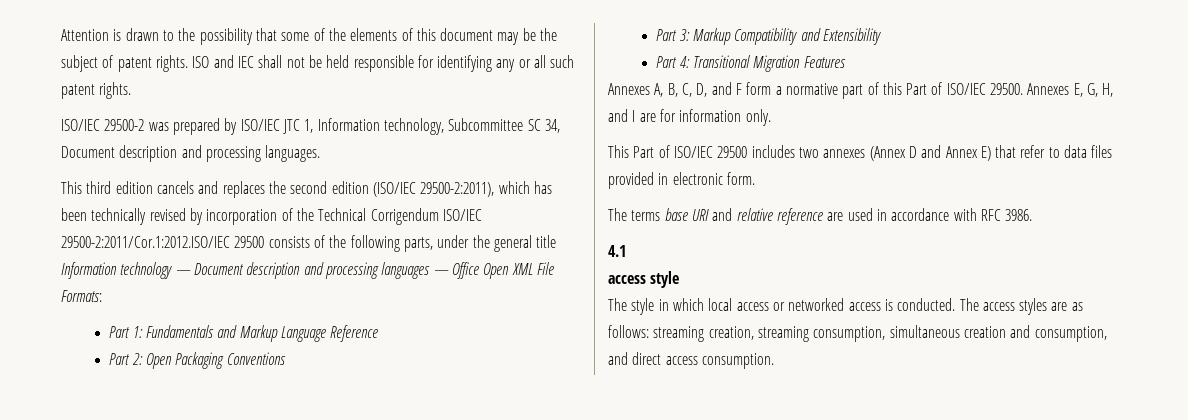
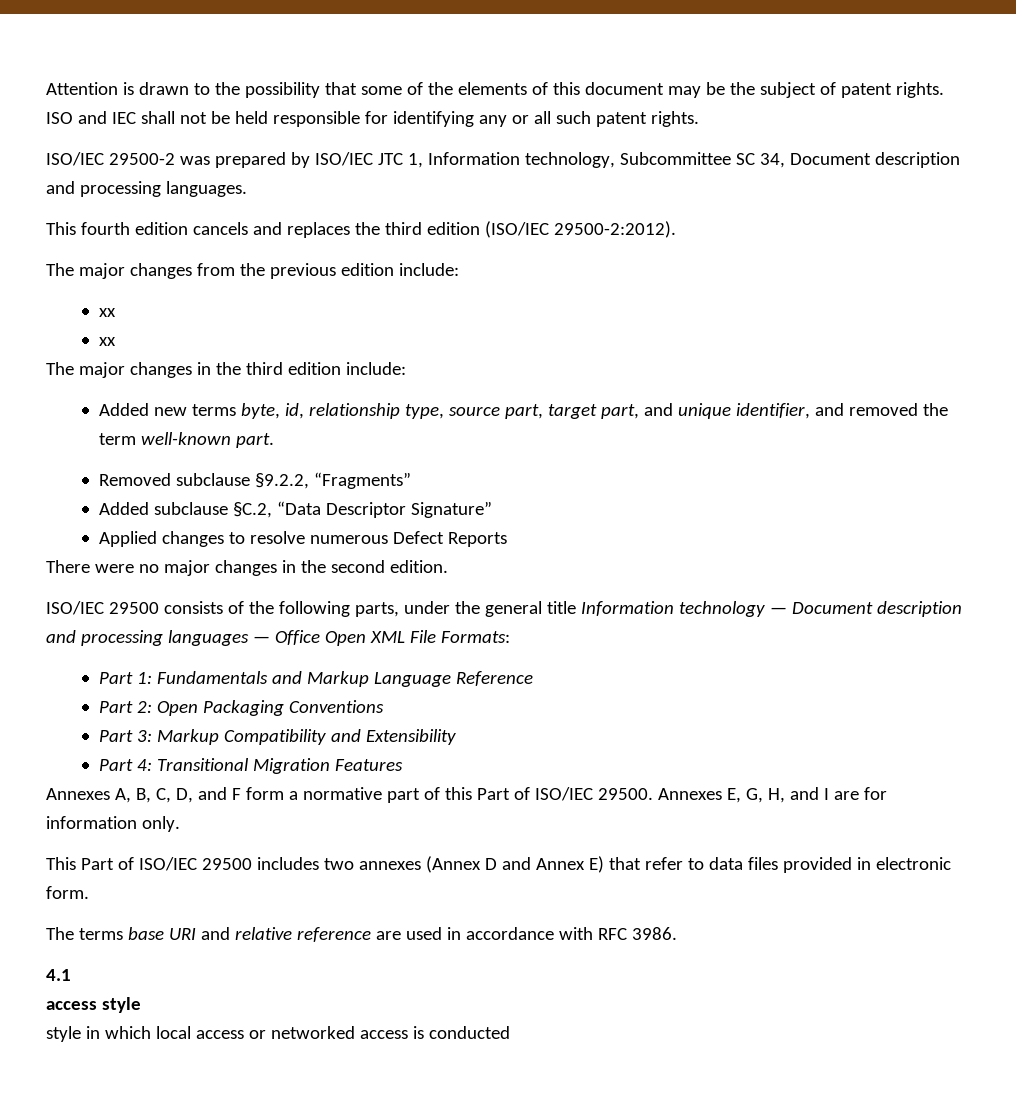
[86,181,112,194] third -> [80,222,130,235] fourth
[290,181,328,194] second -> [384,222,422,235] third
[420,181,552,197] [61,208,482,225] [61,236,230,248] 29500-2:2011), which has been technically revised by incorporation of the Technical Corrigendum ISO/IEC 29500-2:2011/Cor.1:2012.ISO/IEC -> [553,221,676,238] [46,263,459,279] [98,308,116,317] [98,337,116,346] [46,362,406,378] [98,403,948,419] [98,432,274,448] [98,472,411,489] [98,501,492,518] [98,531,507,547] [46,560,448,576] [46,601,104,615] 29500-2:2012). // The major changes from the previous edition include: // xx // xx // The major changes in the third edition include: // Added new terms byte, id, relationship type, source part, target part, and unique identifier, and removed the term well-known part. // Removed subclause §9.2.2, “Fragments” // Added subclause §C.2, “Data Descriptor Signature” // Applied changes to resolve numerous Defect Reports // There were no major changes in the second edition. // ISO/IEC
[608,298,627,311] The -> (141, 1005) none
[897,298,1083,315] [608,325,1107,342] [608,352,774,369] conducted. The access styles are as follows: streaming creation, streaming consumption, simultaneous creation and consumption, and direct access consumption. -> [428,1026,510,1039] conducted

